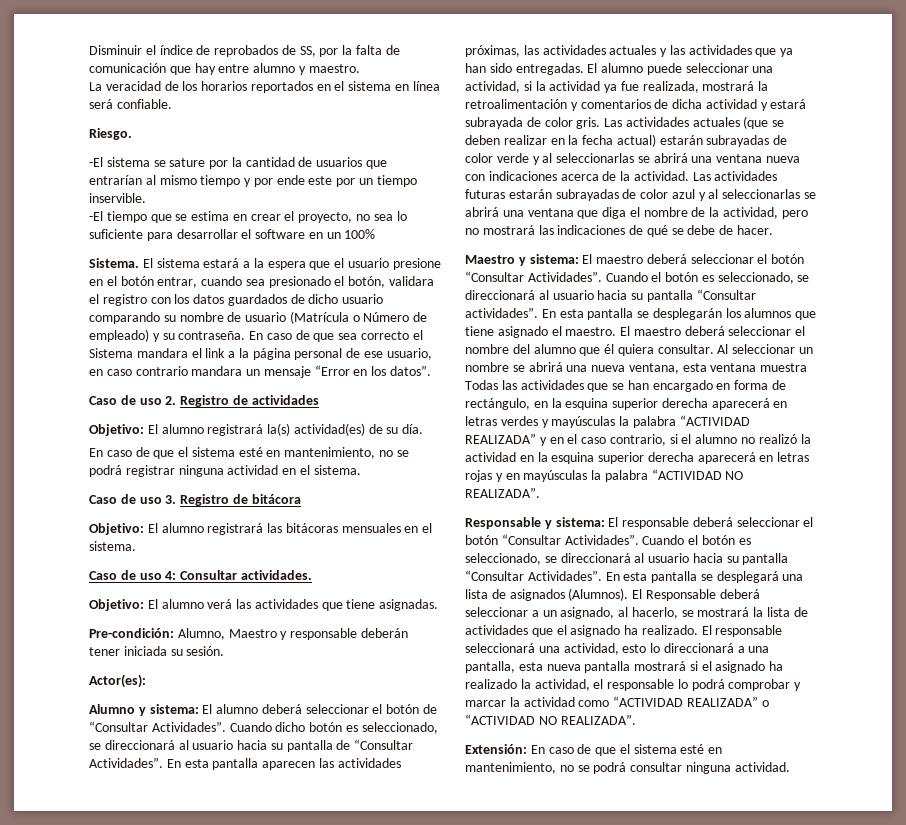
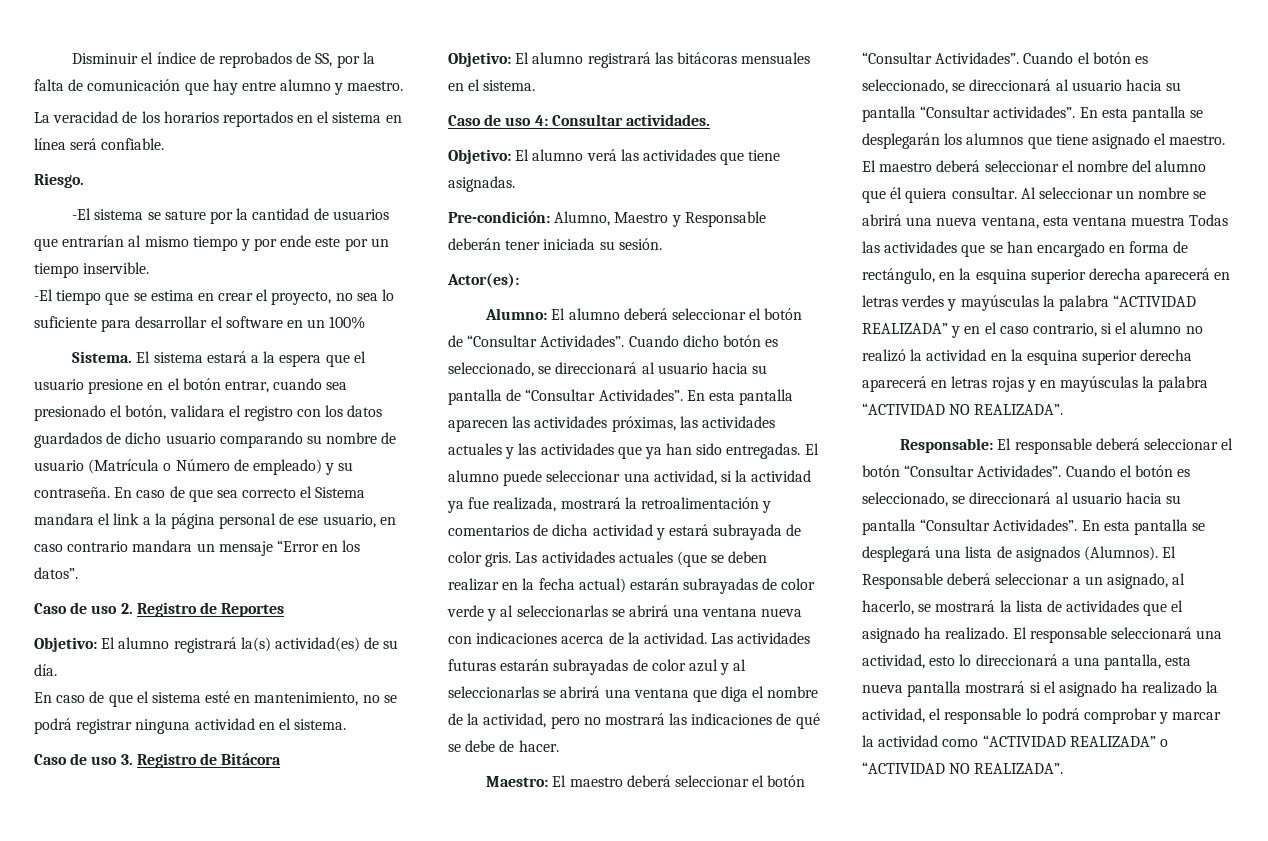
[251,395,319,405] actividades -> [221,603,285,617] Reportes
[251,494,301,504] bitácora -> [221,753,282,765] Bitácora
[290,628,358,640] responsable -> [684,211,766,227] Responsable
[89,704,199,716] Alumno y sistema: -> [485,308,548,320] Alumno:
[465,254,579,266] Maestro y sistema: -> [486,776,549,787] Maestro:
[465,517,605,529] Responsable y sistema: -> [900,438,994,453] Responsable:
[465,744,723,756] [465,762,790,774] // Extensión: En caso de que el sistema esté en mantenimiento, no se podrá consultar ninguna actividad. -> (1064, 768) none

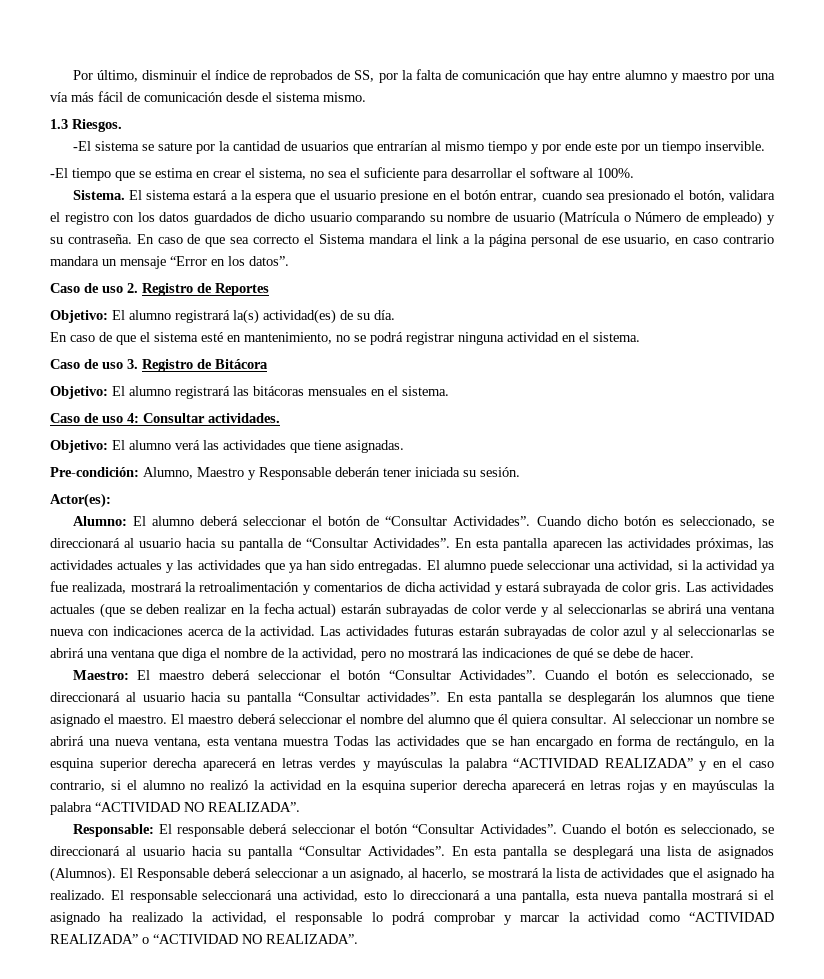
[72,53,139,64] Disminuir -> [72,70,197,82] Por último, disminuir
[347,81,404,91] [34,111,402,127] [34,138,165,150] [34,173,84,188] maestro. // La veracidad de los horarios reportados en el sistema en línea será confiable. // Riesgo. -> [681,71,776,83] [50,91,366,102] [50,119,122,132] maestro por una vía más fácil de comunicación desde el sistema mismo. // 1.3 Riesgos.
[271,291,332,305] proyecto, -> [259,168,306,180] sistema,
[382,289,395,301] lo -> [350,168,360,178] el
[286,316,366,329] en un 100% -> [583,168,634,178] al 100%.

